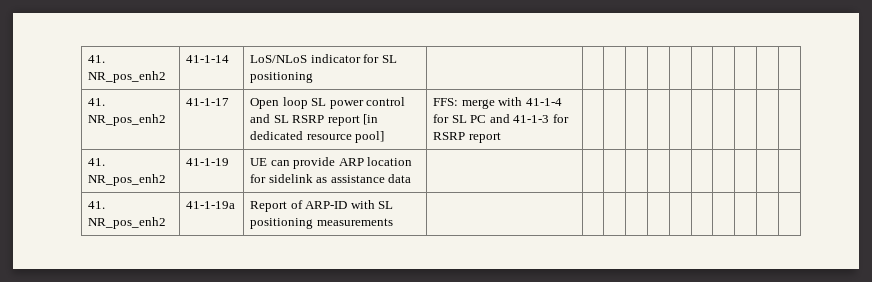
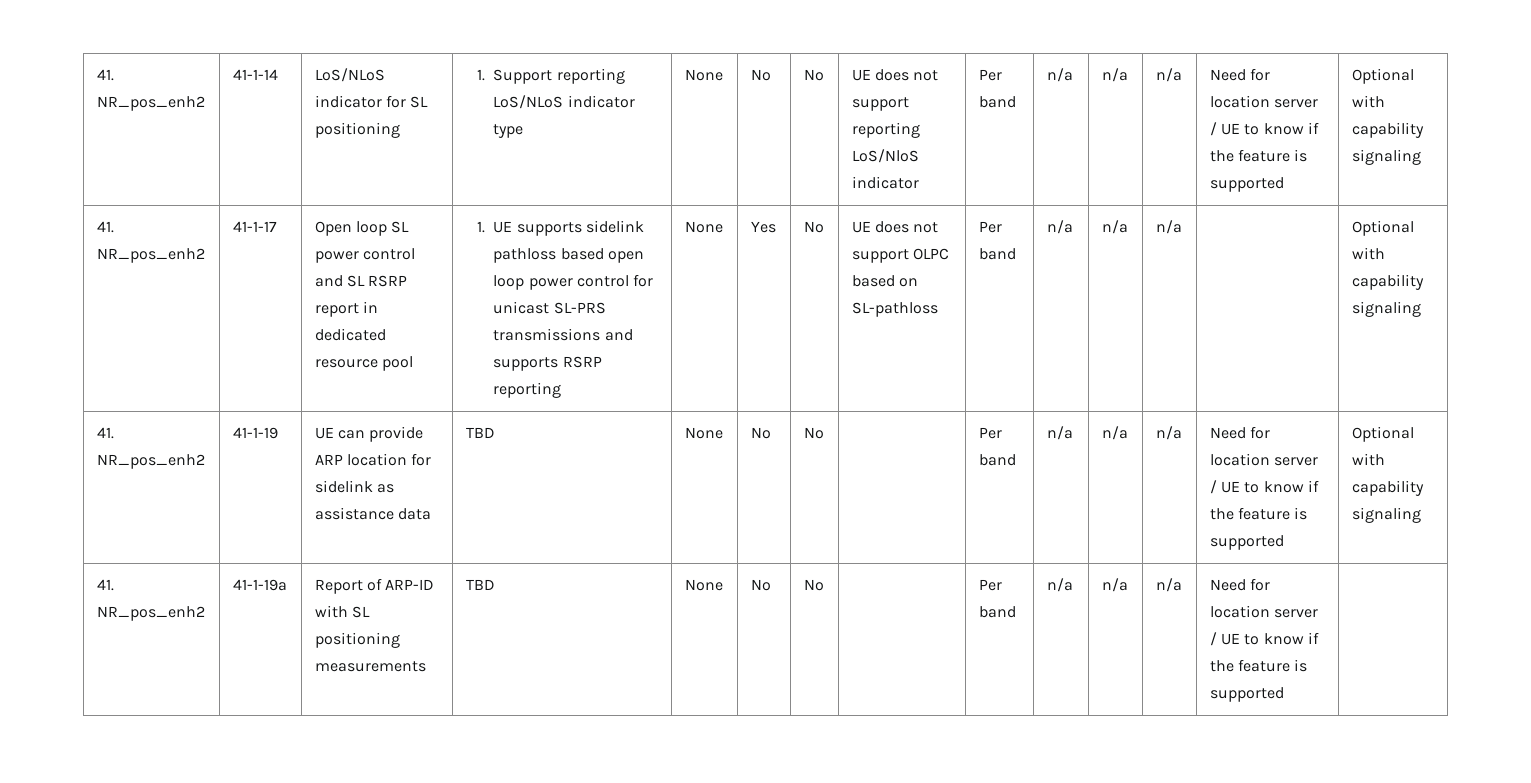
(314, 77) | | | | | | | | | | -> [477,68,625,84] [493,95,635,109] [493,124,524,138] [684,69,723,81] [750,69,771,81] [803,69,824,81] [851,69,939,81] [851,97,909,111] [851,122,920,138] [851,149,919,163] [851,176,919,189] [978,69,1002,81] [978,96,1016,108] [1046,68,1073,82] [1101,68,1128,82] [1155,68,1182,82] [1209,68,1270,81] [1209,95,1318,108] [1209,122,1319,136] [1209,149,1308,162] [1209,177,1284,192] [1351,68,1414,84] [1351,95,1385,108] [1351,122,1424,138] [1351,149,1421,165] 1. Support reporting LoS/NLoS indicator type | None | No | No | UE does not support reporting LoS/NloS indicator | Per band | n/a | n/a | n/a | Need for location server / UE to know if the feature is supported | Optional with capability signaling
[363,114,379,125] [in -> [362,301,378,313] in
[355,131,385,143] [433,97,562,109] [433,114,569,123] [433,132,501,143] pool] | FFS: merge with 41-1-4 for SL PC and 41-1-3 for RSRP report | | | | | | | | | | -> [381,356,413,371] [477,220,644,236] [493,248,644,263] [493,274,654,290] [493,301,606,314] [493,328,633,341] [493,356,602,371] [493,382,562,398] [684,221,723,233] [750,221,776,233] [803,221,824,233] [851,221,939,233] [851,248,949,263] [851,275,918,287] [851,302,938,317] [978,221,1002,233] [978,248,1016,260] [1046,220,1073,234] [1101,220,1128,234] [1155,220,1182,234] [1351,220,1414,236] [1351,247,1385,260] [1351,274,1424,290] [1351,301,1421,317] pool | 1. UE supports sidelink pathloss based open loop power control for unicast SL-PRS transmissions and supports RSRP reporting | None | Yes | No | UE does not support OLPC based on SL-pathloss | Per band | n/a | n/a | n/a | | Optional with capability signaling
(412, 178) | | | | | | | | | | -> [465,427,495,438] [684,427,723,439] [750,427,771,439] [803,427,824,439] [978,427,1002,439] [978,454,1016,466] [1046,426,1073,440] [1101,426,1128,440] [1155,426,1182,440] [1209,426,1270,439] [1209,453,1318,466] [1209,480,1319,494] [1209,507,1308,520] [1209,535,1284,550] [1351,426,1414,442] [1351,453,1385,466] [1351,480,1424,496] [1351,507,1421,523] TBD | None | No | No | | Per band | n/a | n/a | n/a | Need for location server / UE to know if the feature is supported | Optional with capability signaling
(393, 222) | | | | | | | | | -> [465,579,495,590] [684,579,723,591] [750,579,771,591] [803,579,824,591] [978,579,1002,591] [978,606,1016,618] [1046,578,1073,592] [1101,578,1128,592] [1155,578,1182,592] [1209,578,1270,591] [1209,605,1318,618] [1209,632,1319,646] [1209,659,1308,672] [1209,687,1284,702] TBD | None | No | No | | Per band | n/a | n/a | n/a | Need for location server / UE to know if the feature is supported

